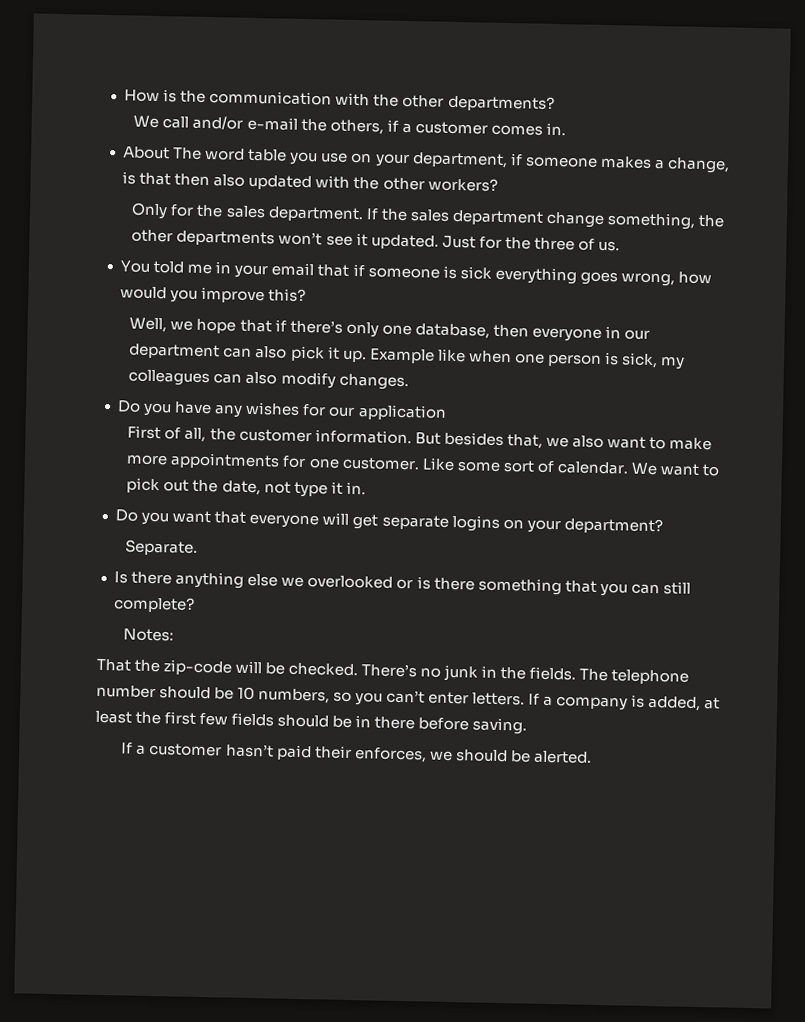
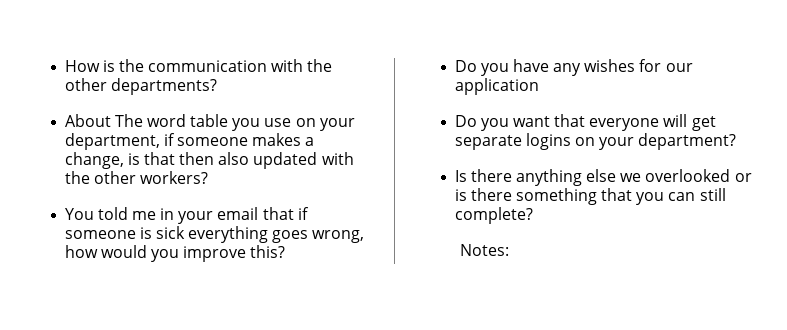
[133,115,566,136] // We call and/or e-mail the others, if a customer comes in. -> (217, 86) none
[131,202,724,230] [131,229,620,252] // Only for the sales department. If the sales department change something, the other departments won’t see it updated. Just for the three of us. -> (208, 177) none
[129,317,650,342] [129,343,685,370] [128,369,409,391] // Well, we hope that if there’s only one database, then everyone in our department can also pick it up. Example like when one person is sick, my colleagues can also modify changes. -> (286, 251) none
[127,425,712,451] [126,452,720,477] [126,477,366,498] // First of all, the customer information. But besides that, we also want to make more appointments for one customer. Like some sort of calendar. We want to pick out the date, not type it in. -> (539, 86) none
[125,539,199,556] // Separate. -> (737, 141) none
[95,658,690,685] [95,684,721,712] [94,710,528,735] [121,742,592,764] // That the zip-code will be checked. There’s no junk in the fields. The telephone number should be 10 numbers, so you can’t enter letters. If a company is added, at least the first few fields should be in there before saving. // If a customer hasn’t paid their enforces, we should be alerted. -> (509, 250) none

